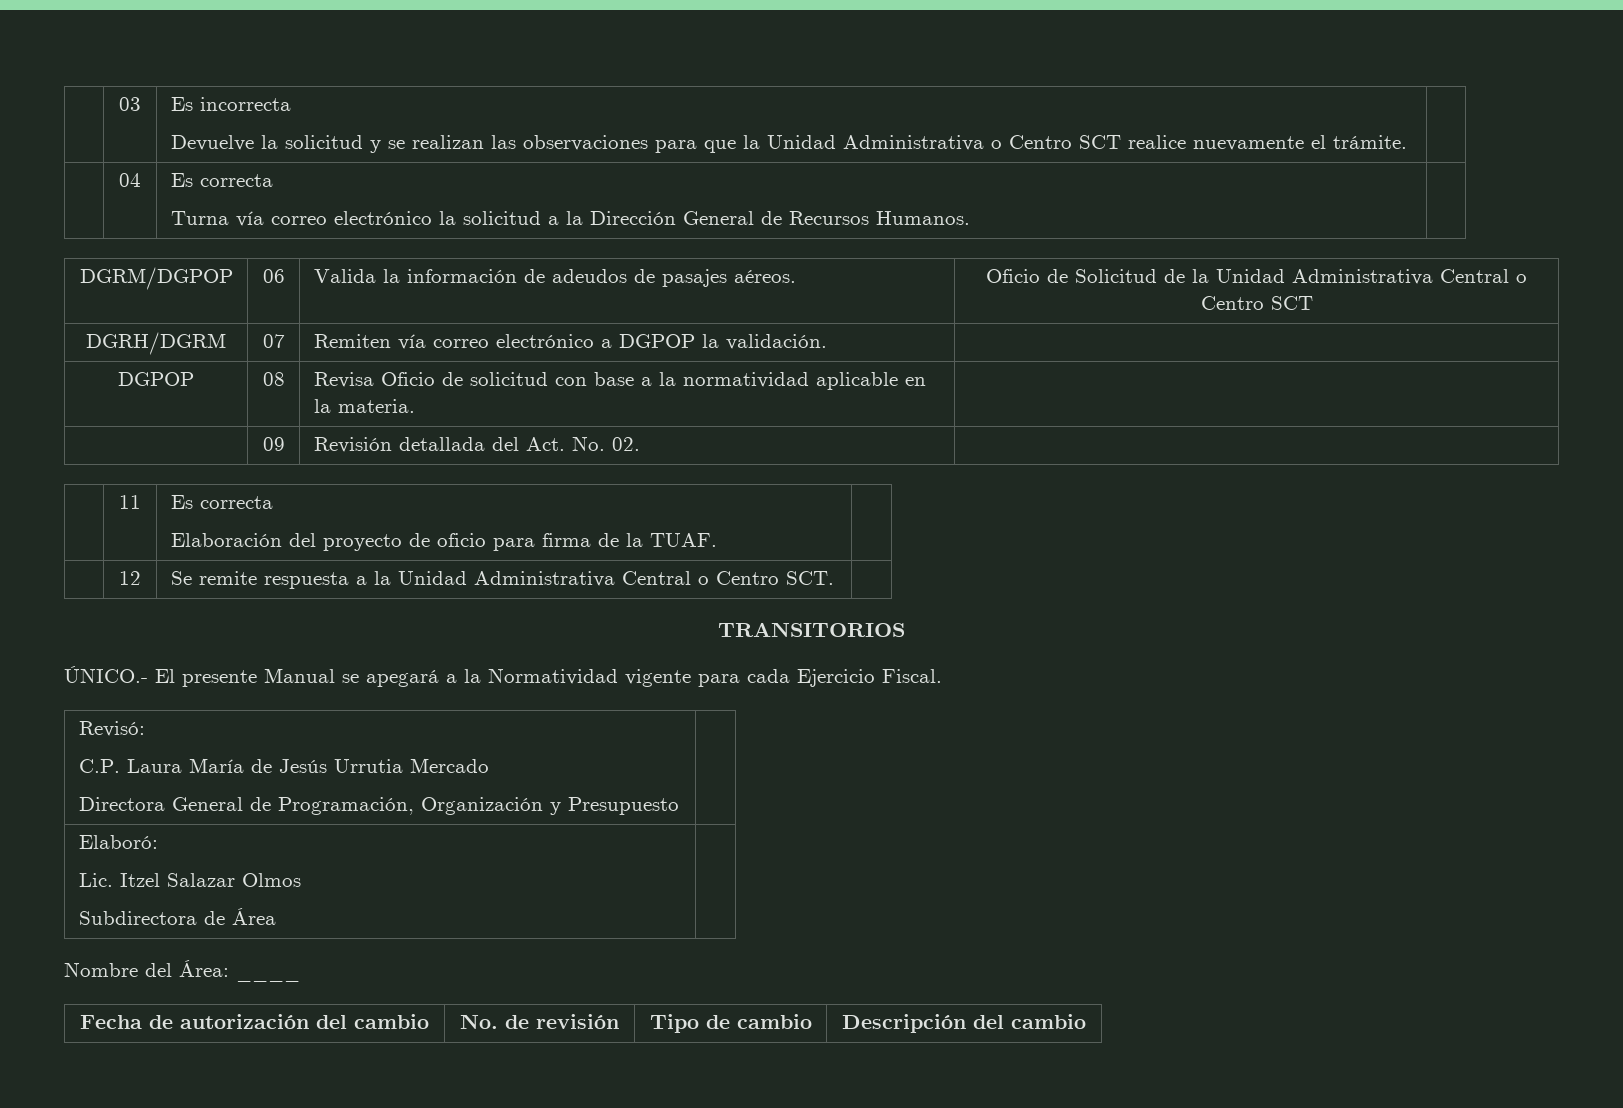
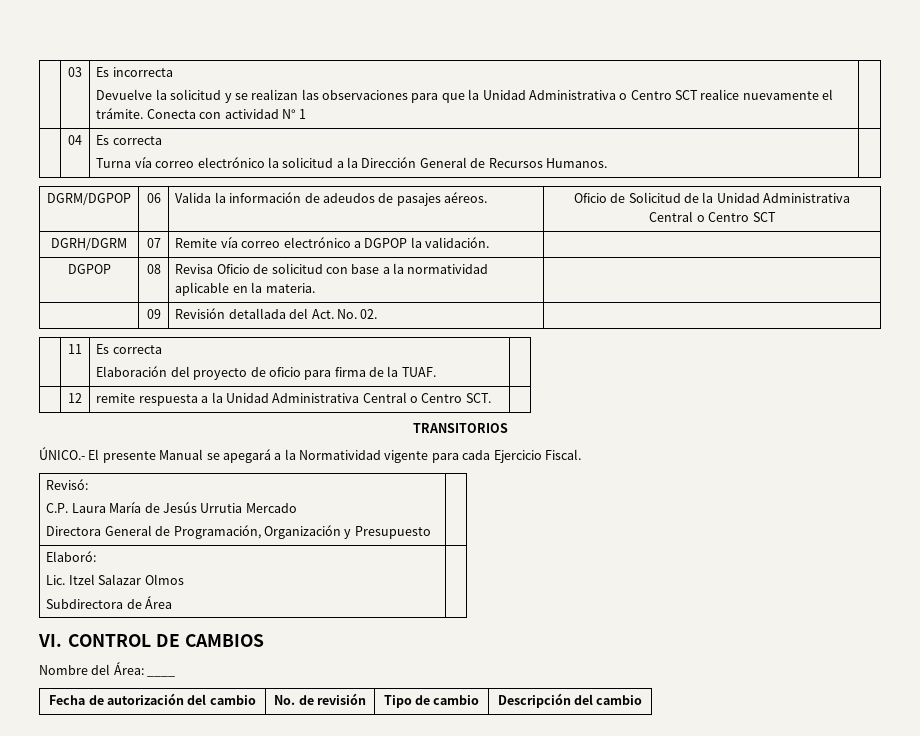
(1407, 142) none -> [146,109,307,119] Conecta con actividad N° 1
[313,334,391,348] Remiten -> [175,238,218,248] Remite
[170,571,192,585] Se -> (82, 398) none
(276, 916) none -> [38,634,264,647] // VI. CONTROL DE CAMBIOS

